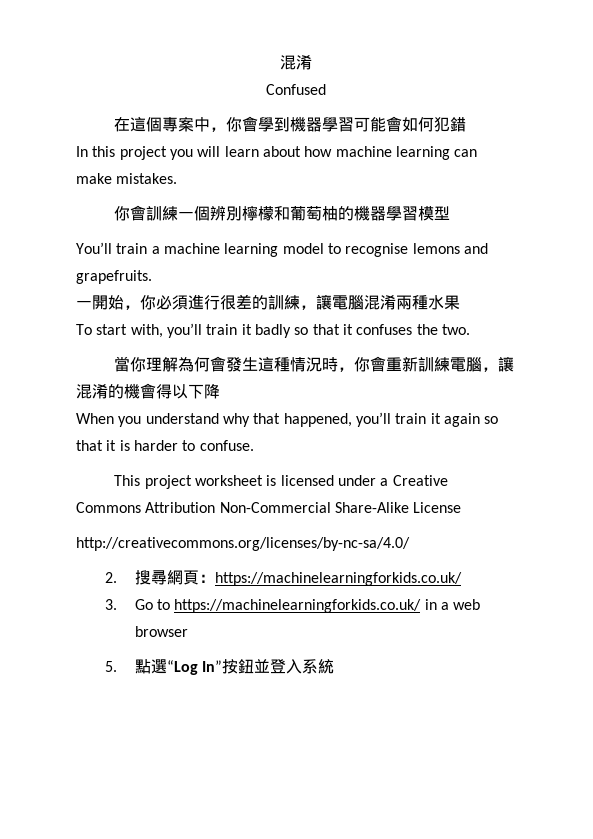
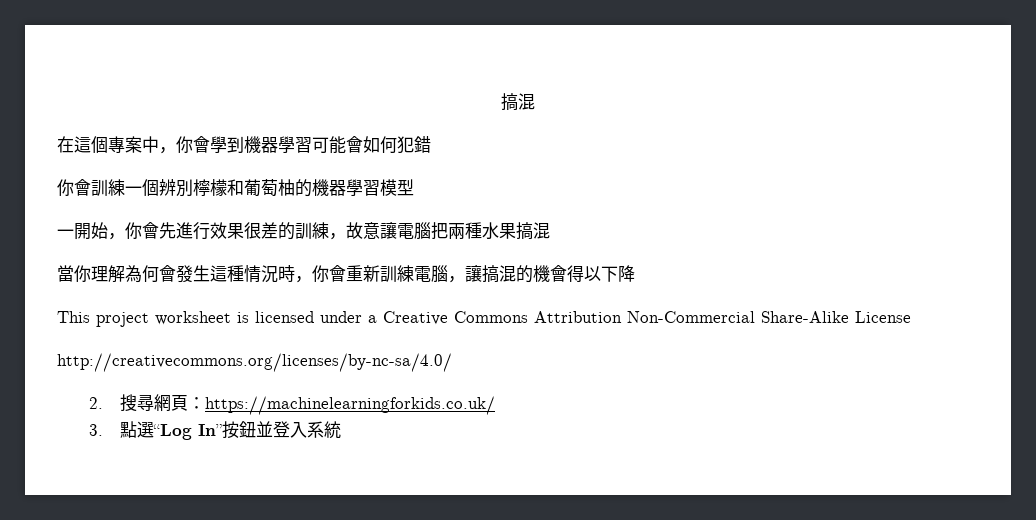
[279,54,312,70] [265,84,326,95] 混淆 // Confused -> [501,93,535,111] 搞混
[76,146,478,160] [76,173,178,184] // In this project you will learn about how machine learning can make mistakes. -> (431, 144) none
[76,242,488,257] [76,270,152,284] [76,294,460,310] [76,323,470,338] You’ll train a machine learning model to recognise lemons and grapefruits. // 一開始，你必須進行很差的訓練，讓電腦混淆兩種水果 // To start with, you’ll train it badly so that it confuses the two. -> [57,222,550,240] 一開始，你會先進行效果很差的訓練，故意讓電腦把兩種水果搞混
[76,383,108,399] 混淆 -> [482,265,516,283] 搞混
[76,412,499,427] [76,440,254,451] // When you understand why that happened, you’ll train it again so that it is harder to confuse. -> (635, 273) none
[134,599,481,613] [134,626,188,637] [105,661,118,672] Go to https://machinelearningforkids.co.uk/ in a web browser // 5. -> (103, 430) none

